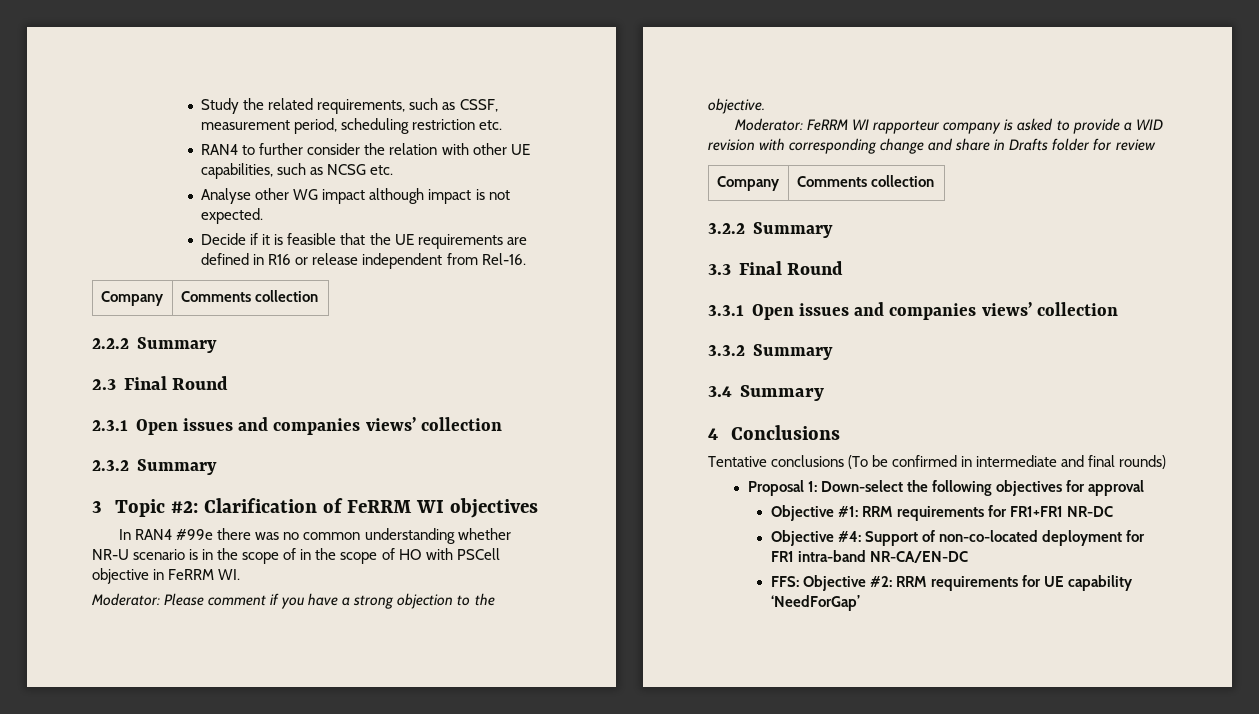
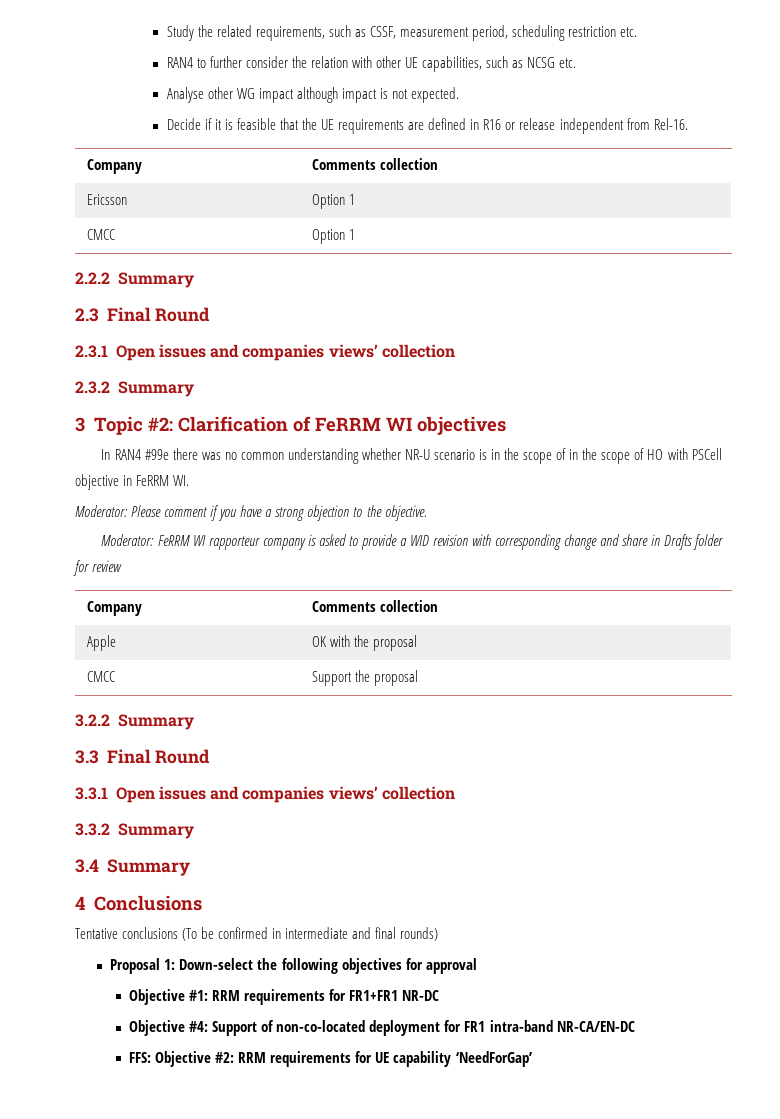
(318, 296) none -> [86,194,127,205] [311,194,355,209] [86,229,115,240] [311,229,355,244] // Ericsson | Option 1 // CMCC | Option 1
(934, 181) none -> [86,635,116,651] [311,635,417,651] [86,671,115,682] [311,670,418,686] // Apple | OK with the proposal // CMCC | Support the proposal

